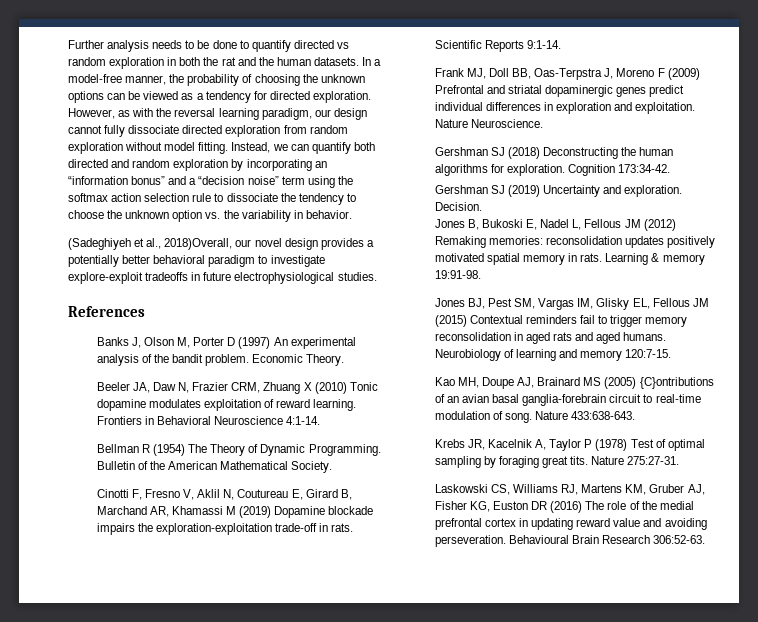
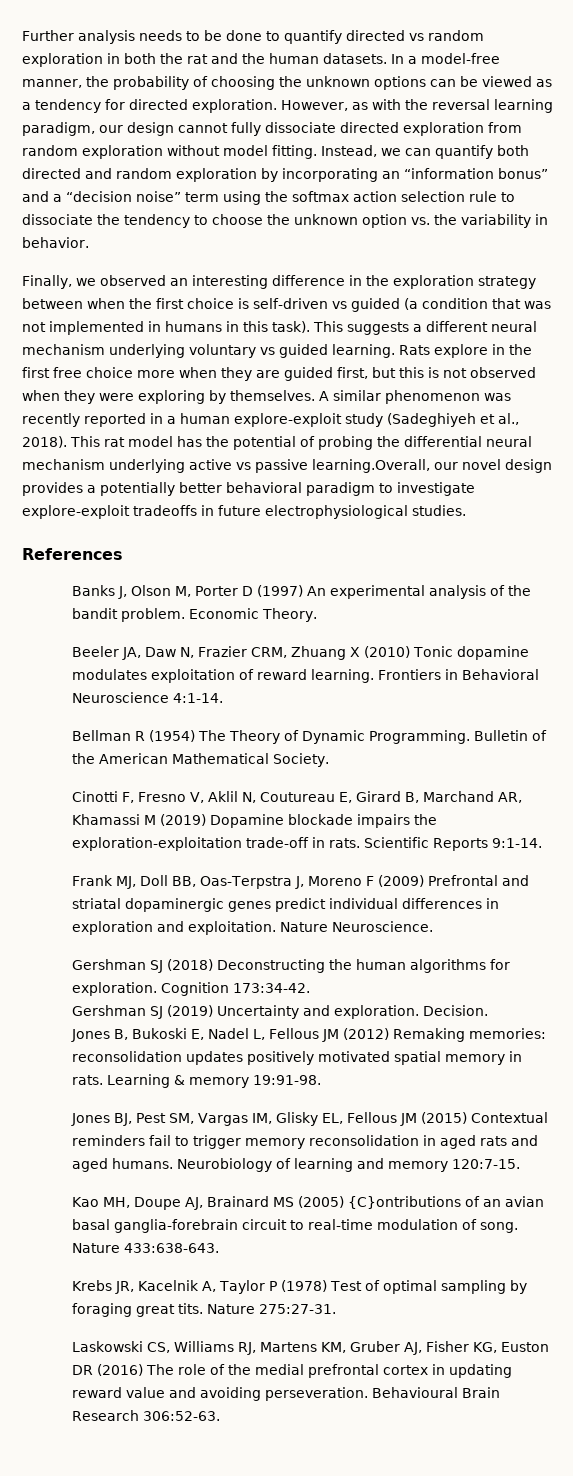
[68,238,233,250] (Sadeghiyeh et al., 2018)Overall, -> [22,275,536,289] [22,298,551,312] [22,321,537,335] [22,344,532,358] [22,367,536,381] [22,390,511,404] [22,413,519,427] [22,436,532,450] [22,459,430,473] Finally, we observed an interesting difference in the exploration strategy between when the first choice is self-driven vs guided (a condition that was not implemented in humans in this task). This suggests a different neural mechanism underlying voluntary vs guided learning. Rats explore in the first free choice more when they are guided first, but this is not observed when they were exploring by themselves. A similar phenomenon was recently reported in a human explore-exploit study (Sadeghiyeh et al., 2018). This rat model has the potential of probing the differential neural mechanism underlying active vs passive learning.Overall,

